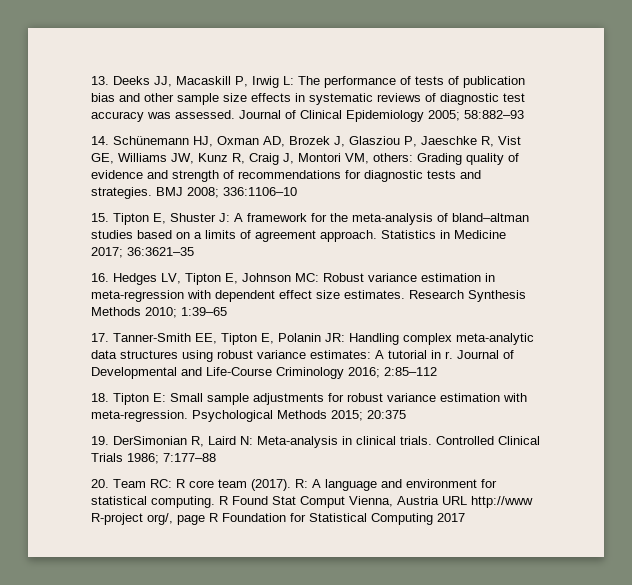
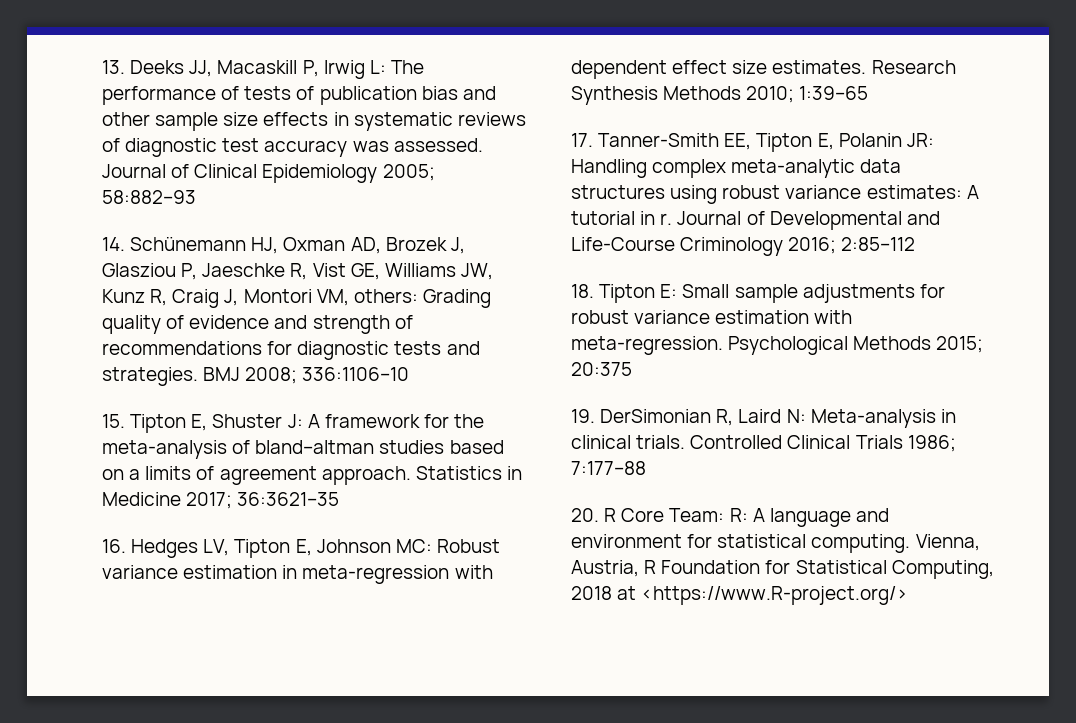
[113,479,291,491] Team RC: R core team (2017). -> [604,508,725,522] R Core Team:
[219,496,533,508] [91,513,465,525] R Found Stat Comput Vienna, Austria URL http://www R-project org/, page R Foundation for Statistical Computing 2017 -> [915,534,980,551] [571,560,994,579] [571,586,909,605] Vienna, Austria, R Foundation for Statistical Computing, 2018 at <https://www.R-project.org/>

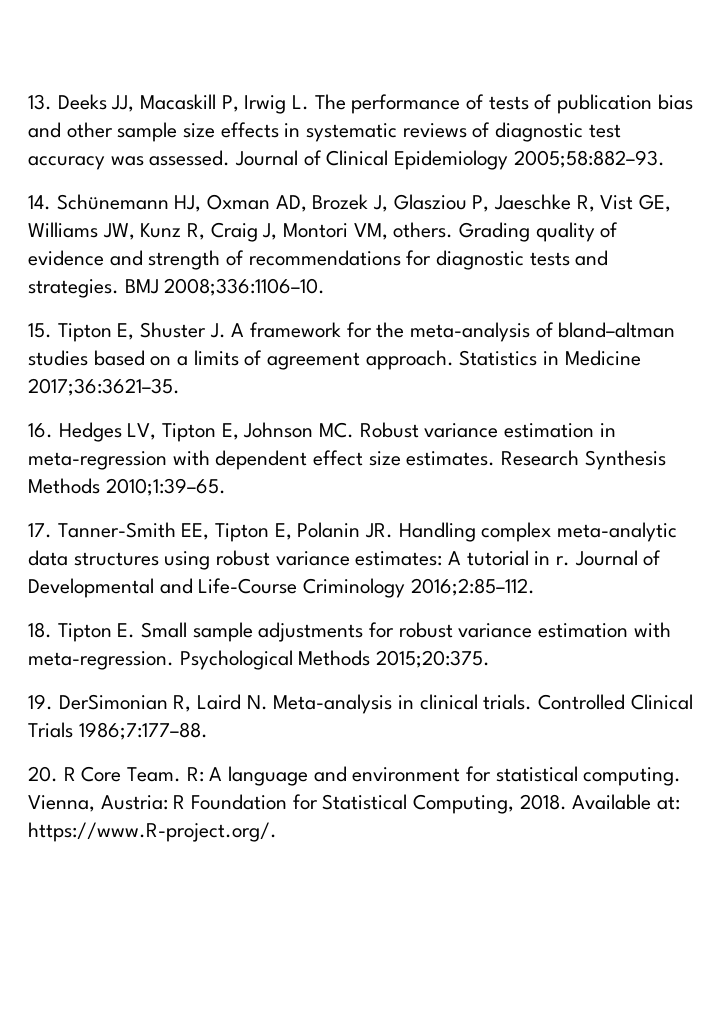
[369,60,386,74] L: -> [292,95,310,110] L.
[382,164,435,181] [102,190,196,204] 2005; 58:882–93 -> [513,150,665,168] 2005;58:882–93.
[353,289,418,303] others: -> [393,222,454,238] others.
[245,367,410,384] 2008; 336:1106–10 -> [164,278,326,296] 2008;336:1106–10.
[287,414,303,428] J: -> [209,323,226,338] J.
[186,492,340,509] 2017; 36:3621–35 -> [28,378,180,396] 2017;36:3621–35.
[395,539,432,553] MC: -> [319,422,355,438] MC.
[746,86,869,103] 2010; 1:39–65 -> [105,478,226,496] 2010;1:39–65.
[906,133,934,147] JR: -> [365,523,394,538] JR.
[788,237,916,254] 2016; 2:85–112 -> [410,578,535,596] 2016;2:85–112.
[660,284,678,298] E: -> [117,623,136,638] E.
[936,336,984,353] [571,362,632,376] 2015; 20:375 -> [376,650,491,668] 2015;20:375.
[786,409,806,423] N: -> [246,695,268,710] N.
[907,435,956,452] [571,461,646,475] 1986; 7:177–88 -> [78,722,208,740] 1986;7:177–88.
[669,508,725,522] Team: -> [127,767,182,782] Team.
[571,560,639,577] Austria, -> [100,795,168,810] Austria:
[571,586,909,605] 2018 at <https://www.R-project.org/> -> [519,794,681,810] [28,822,277,842] 2018. Available at: https://www.R-project.org/.

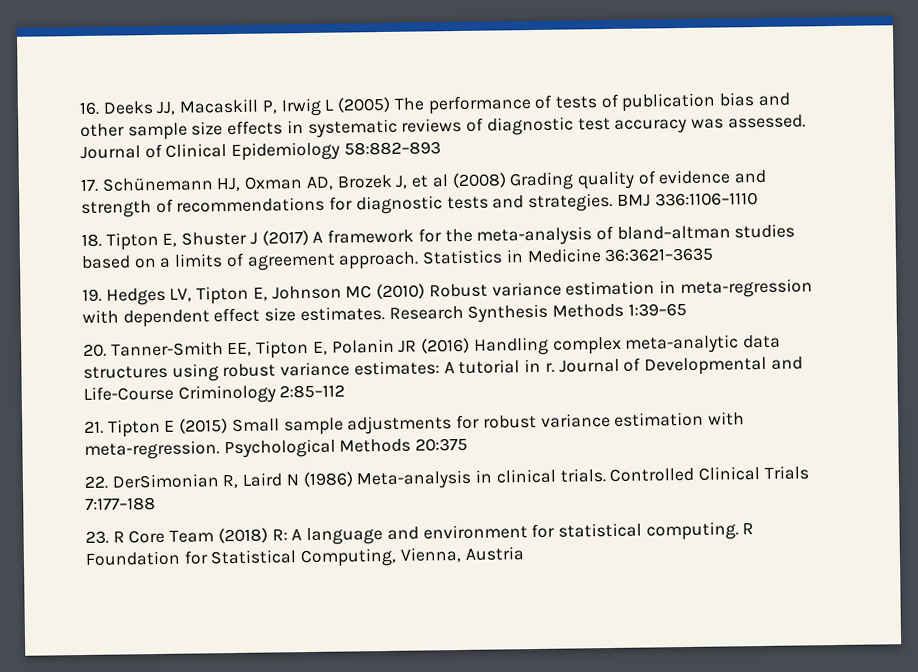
[28,94,52,110] 13. -> [79,101,100,116] 16.
[292,95,310,110] L. -> [324,96,392,113] L (2005)
[513,150,665,168] [28,195,51,210] 2005;58:882–93. // 14. -> [343,141,441,156] [80,178,99,193] 58:882–893 // 17.
[393,194,672,212] [28,222,454,242] Glasziou P, Jaeschke R, Vist GE, Williams JW, Kunz R, Craig J, Montori VM, others. -> [411,172,507,189] et al (2008)
[164,278,326,296] [28,323,52,338] 2008;336:1106–10. // 15. -> [654,192,758,207] [81,233,102,247] 336:1106–1110 // 18.
[209,323,226,338] J. -> [249,229,309,246] J (2017)
[28,378,180,396] [28,423,53,438] 2017;36:3621–35. // 16. -> [604,247,715,263] [82,288,102,302] 36:3621–3635 // 19.
[319,422,355,438] MC. -> [345,283,426,300] MC (2010)
[105,478,226,496] [28,523,52,538] 2010;1:39–65. // 17. -> [627,302,687,317] [83,343,107,357] 1:39–65 // 20.
[365,523,394,538] JR. -> [398,337,471,354] JR (2016)
[410,578,535,596] [28,622,136,642] 2016;2:85–112. // 18. Tipton E. -> [279,384,346,399] [84,418,229,438] 2:85–112 // 21. Tipton E (2015)
[376,650,491,668] [28,694,53,710] 2015;20:375. // 19. -> [415,437,469,452] [84,475,108,489] 20:375 // 22.
[246,695,268,710] N. -> [285,471,353,488] N (1986)
[78,722,208,740] [28,766,182,782] 1986;7:177–88. // 20. R Core Team. -> [85,497,156,511] [85,527,268,544] 7:177–188 // 23. R Core Team (2018)
[28,795,168,812] Vienna, Austria: -> (739, 531) none
[519,794,681,810] [28,822,277,842] 2018. Available at: https://www.R-project.org/. -> [399,546,524,563] Vienna, Austria

